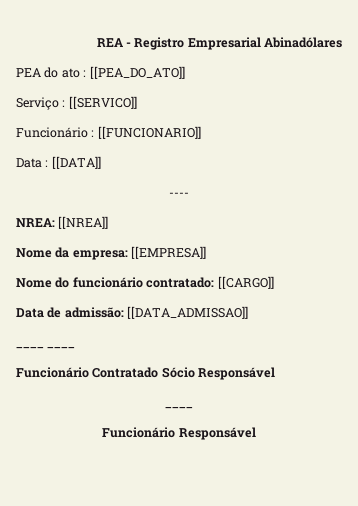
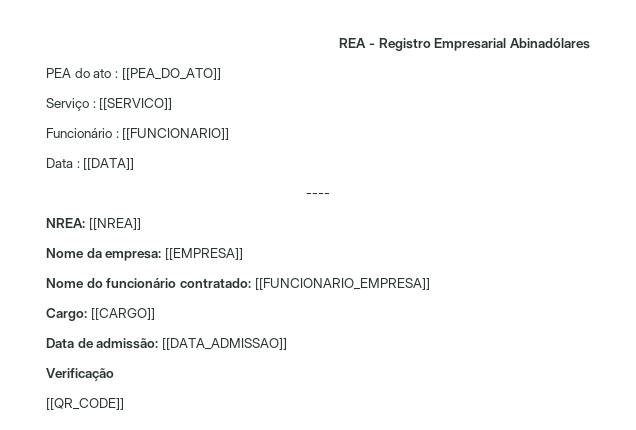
(215, 282) none -> [254,278,430,290] [46,308,87,321] [[FUNCIONARIO_EMPRESA]] // Cargo:
[16,347,76,349] [16,367,276,380] [165,407,193,409] [102,427,256,440] ____ ____ // Funcionário Contratado Sócio Responsável // ____ // Funcionário Responsável -> [46,368,114,381] [46,398,124,410] Verificação // [[QR_CODE]]

